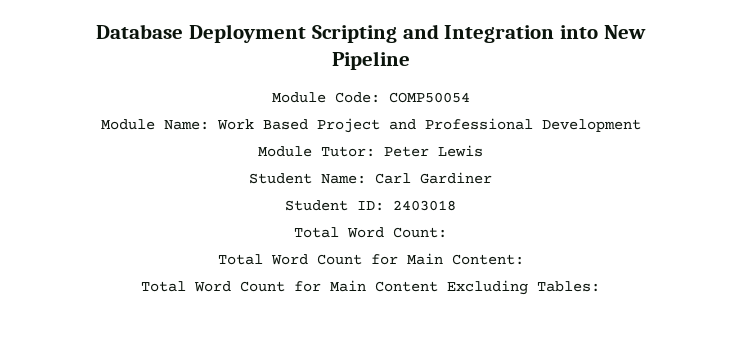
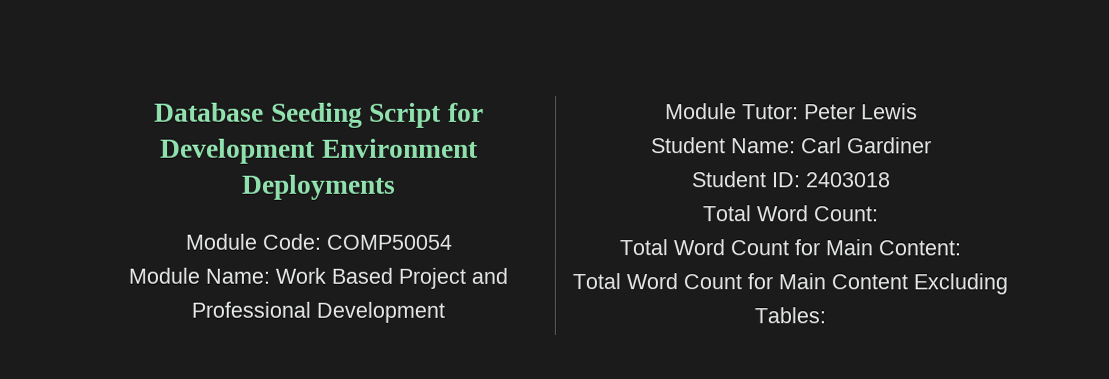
[189,24,646,43] [331,51,410,70] Deployment Scripting and Integration into New Pipeline -> [270,102,484,128] [160,138,479,164] [241,174,396,200] Seeding Script for Development Environment Deployments

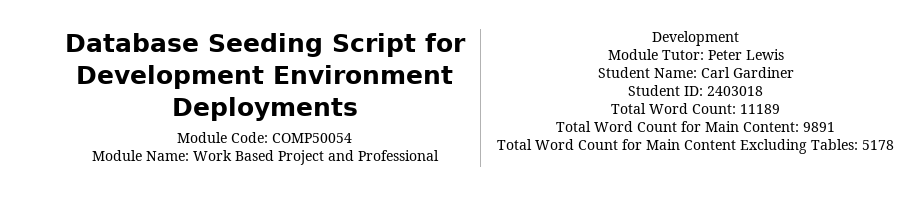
(878, 214) none -> [740,104,780,114] 11189
(961, 248) none -> [803,122,835,132] 9891
(826, 315) none -> [862,140,894,150] 5178

